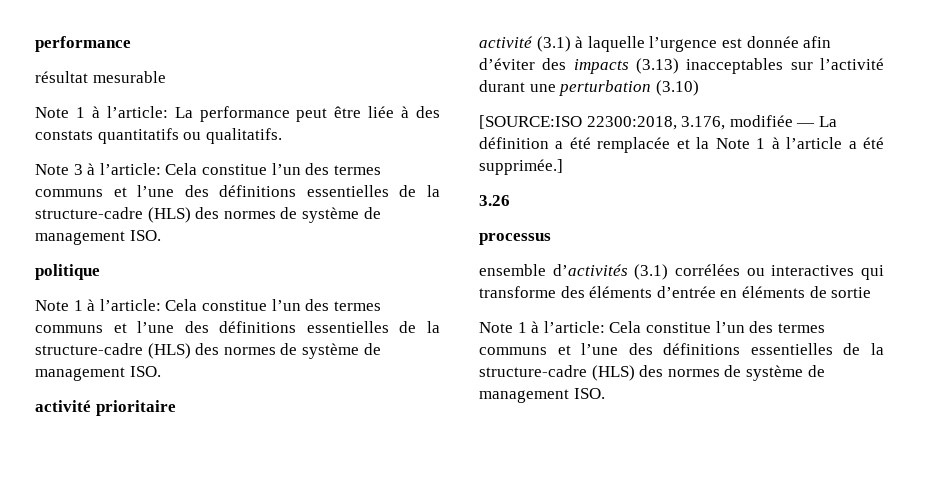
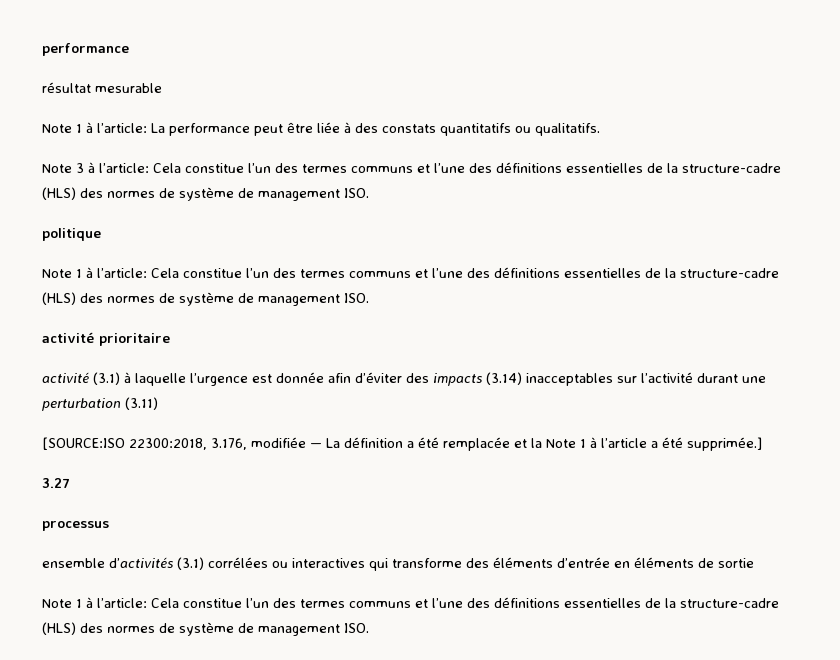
[636,58,679,74] (3.13) -> [486,372,522,385] (3.14)
[655,80,699,96] (3.10) -> [125,397,158,410] (3.11)
[479,195,510,206] 3.26 -> [42,478,70,488] 3.27

